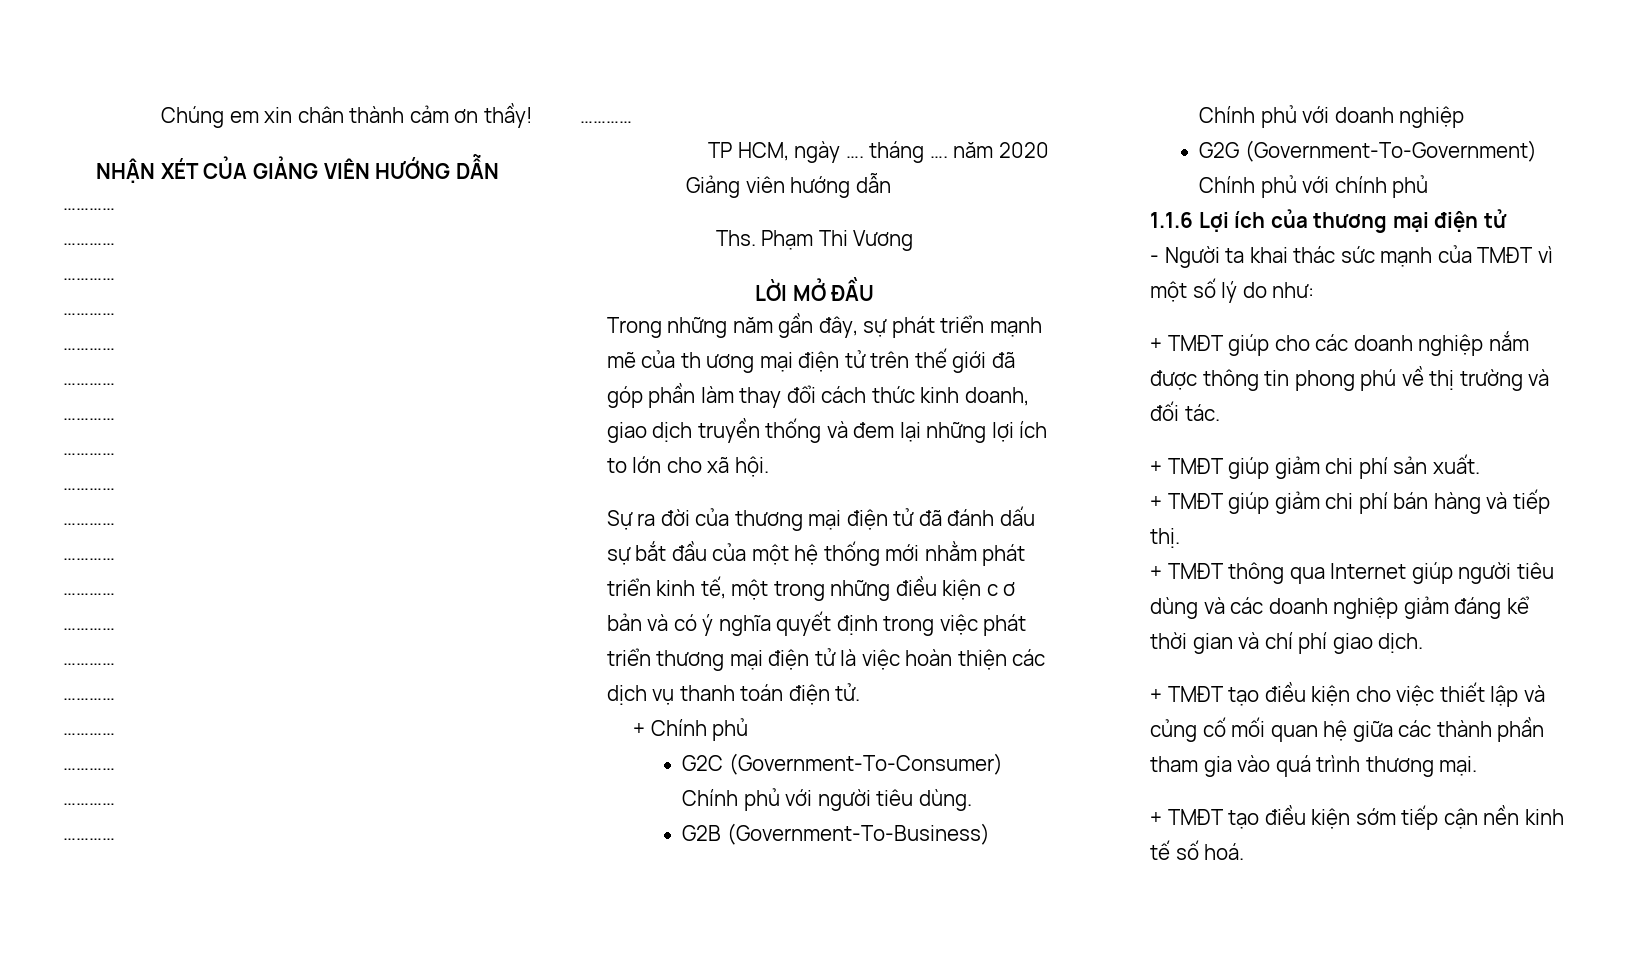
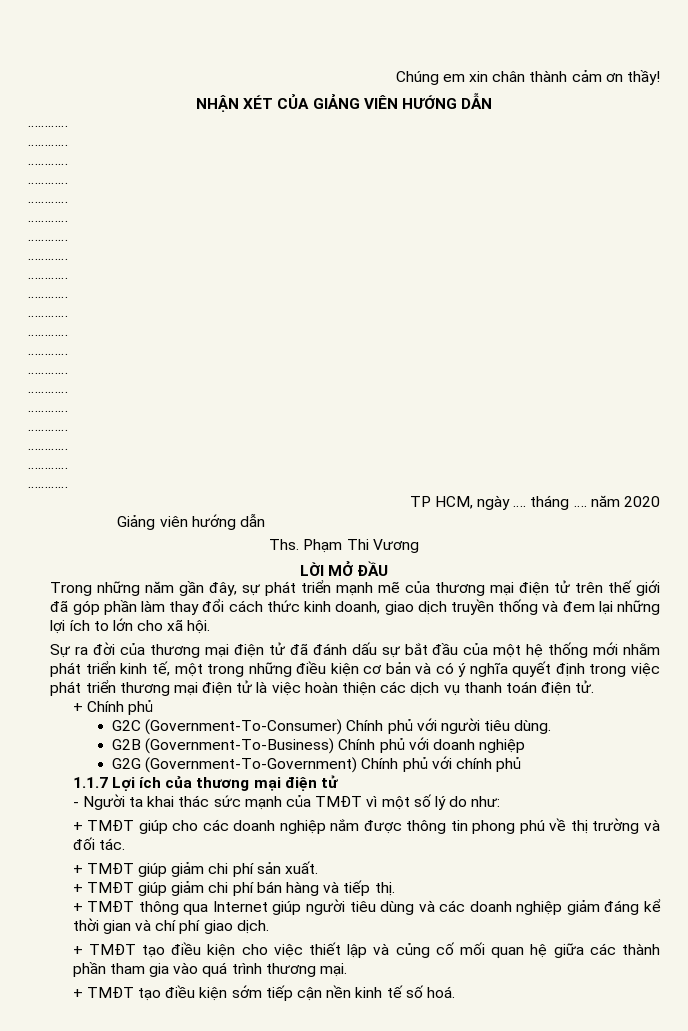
[680,352,755,373] th ương -> [435,582,486,596] thương
[986,582,1016,596] c ơ -> [363,665,383,674] cơ
[1150,212,1194,228] 1.1.6 -> [72,777,108,788] 1.1.7

